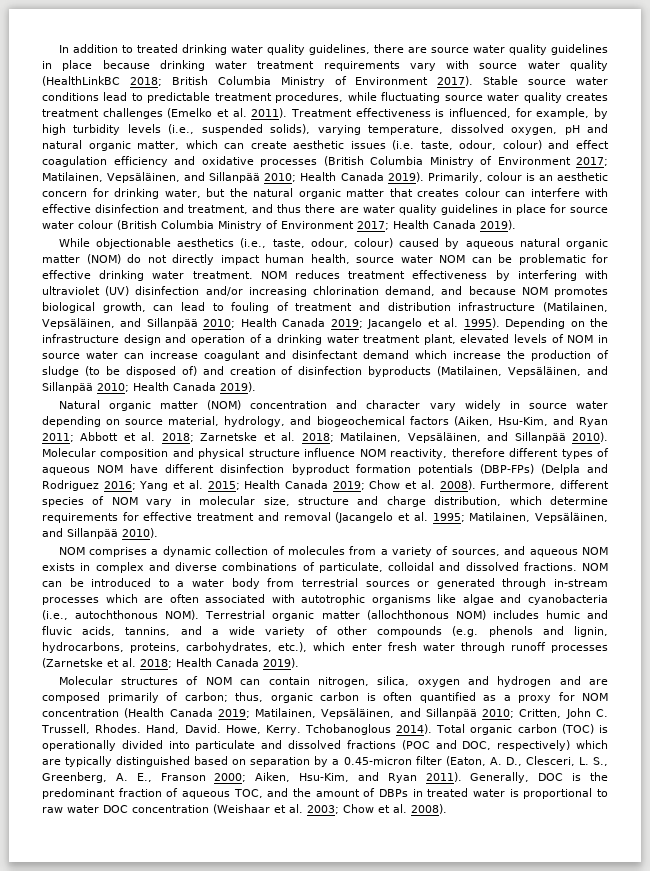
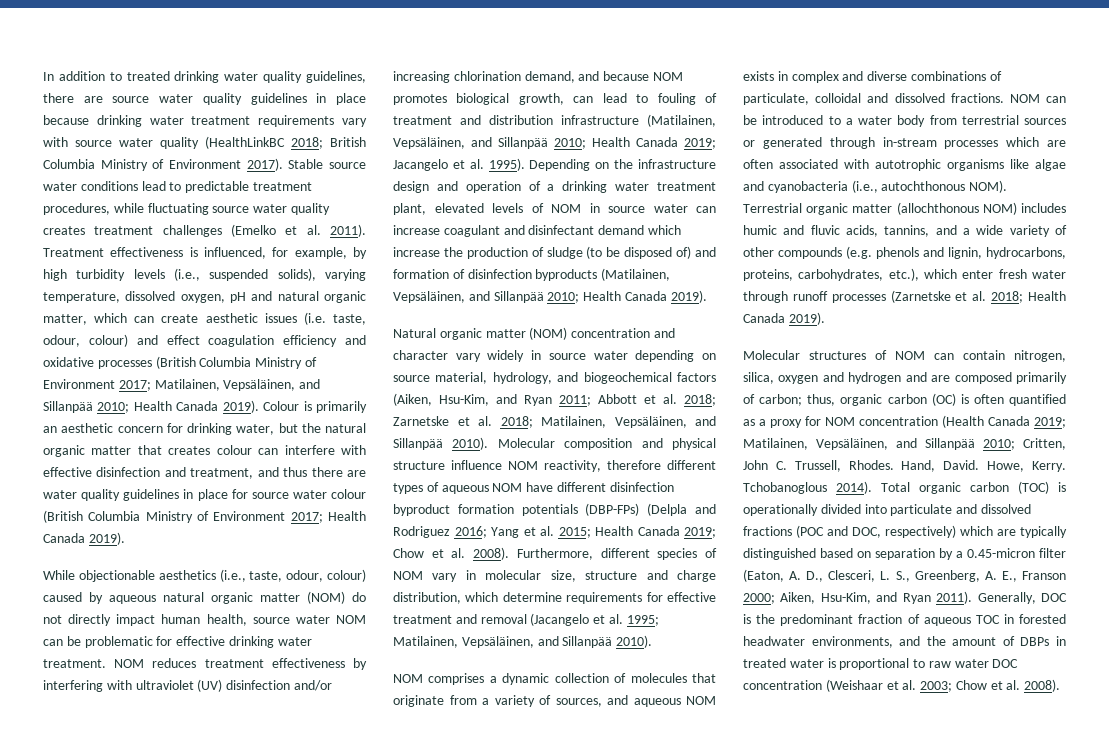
[427,172,535,183] Primarily, colour is -> [263,401,367,413] Colour is primarily
[229,367,276,375] creation -> [393,269,449,279] formation
(345, 550) none -> [692,673,716,683] [393,695,444,707] that originate
(359, 696) none -> [931,393,956,406] (OC)
[233,789,263,798] TOC, -> [975,614,1066,624] [743,636,893,648] TOC in forested headwater environments,

